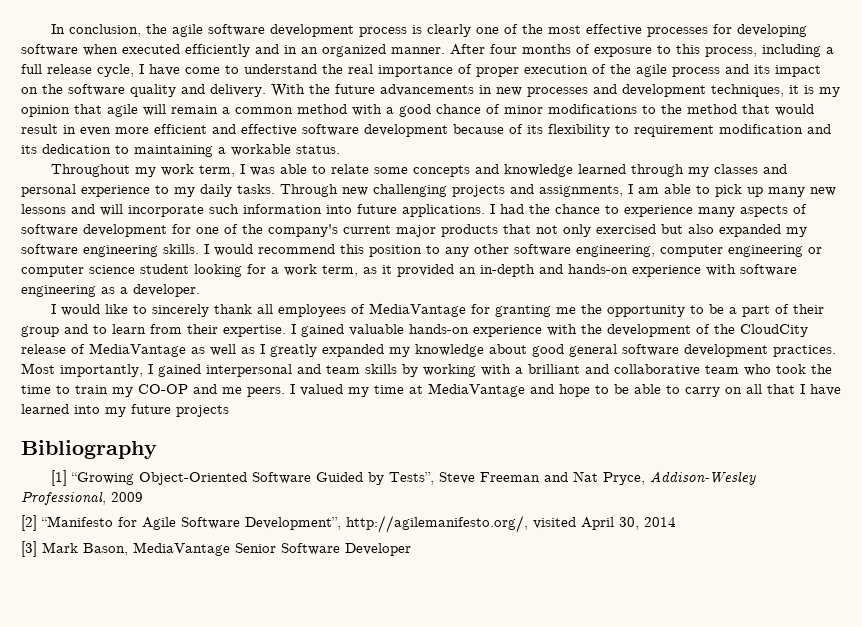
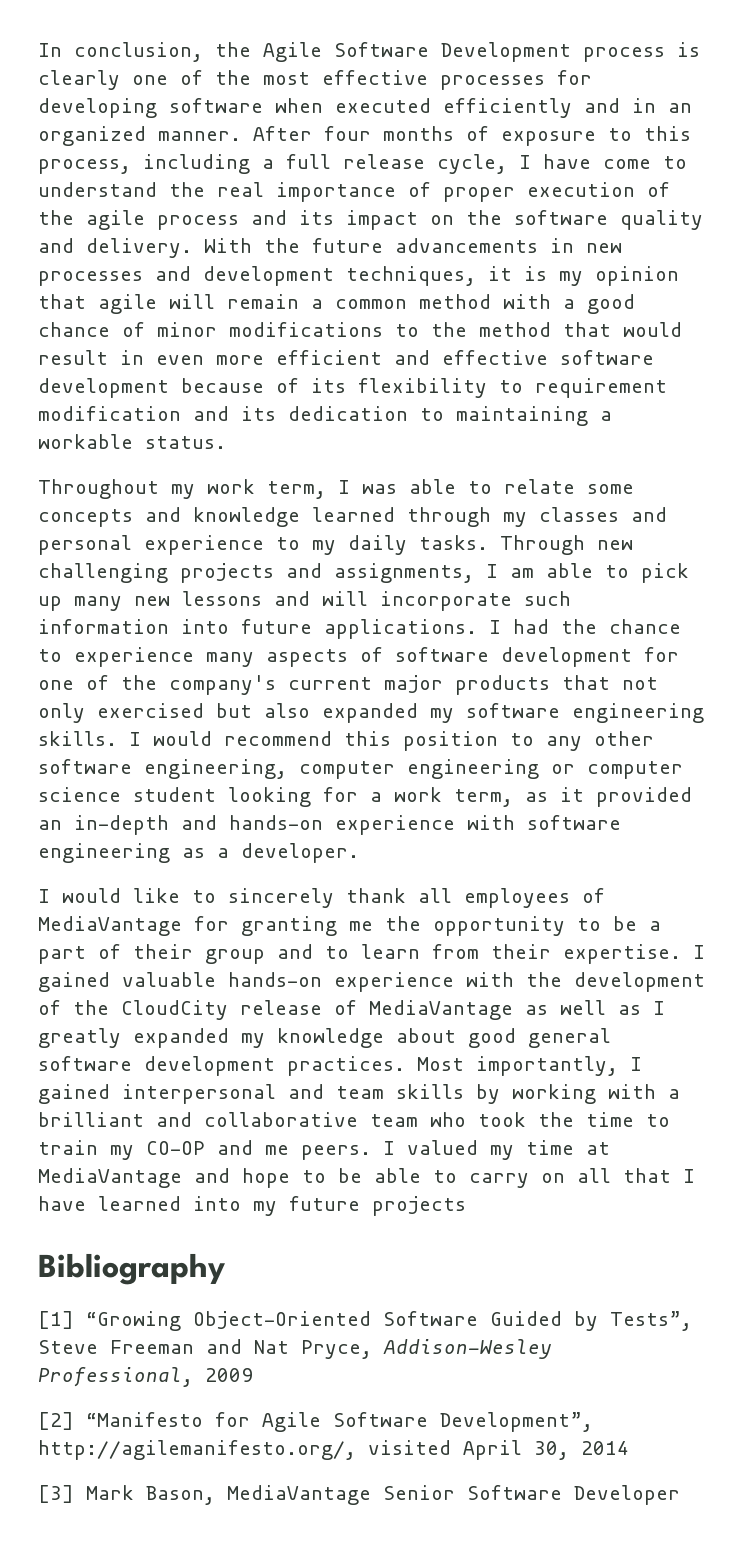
[172,24,355,37] agile software development -> [263,42,571,62] Agile Software Development

